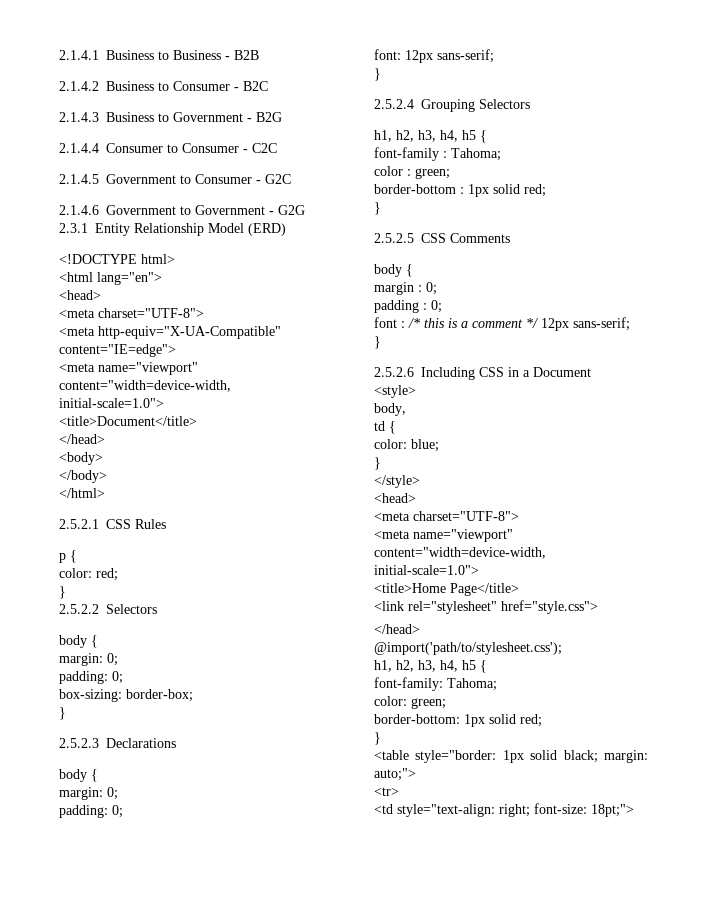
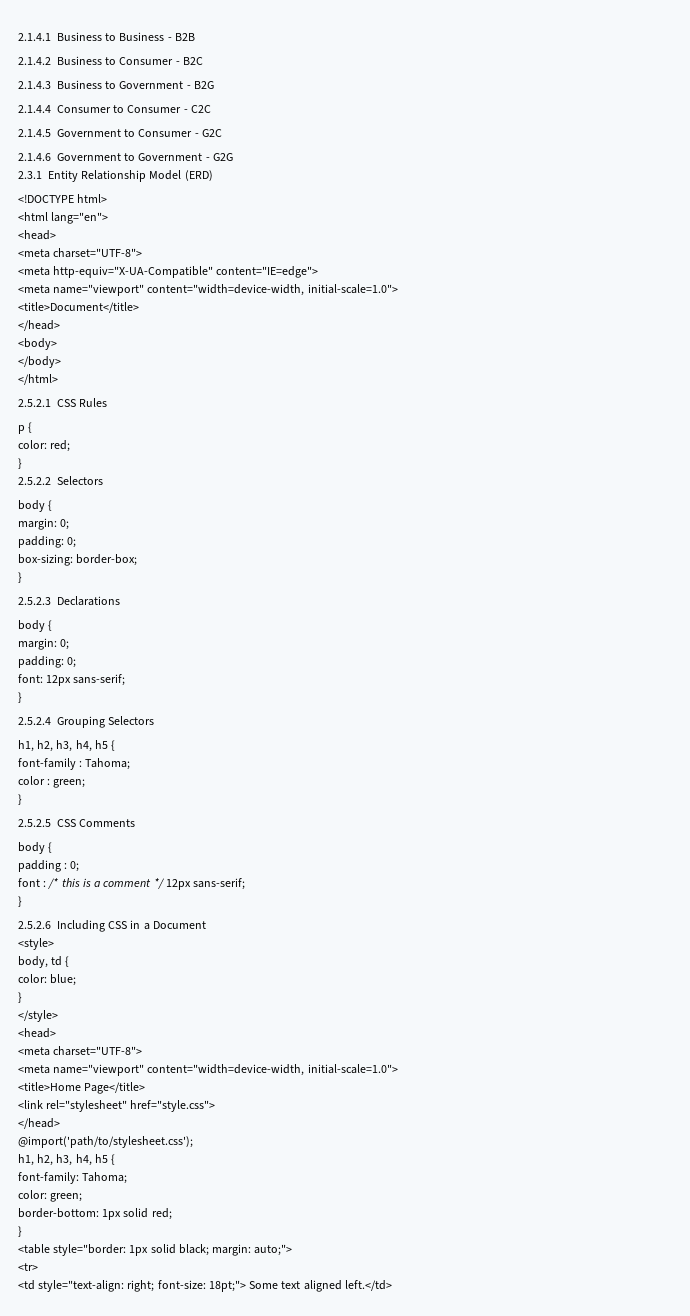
[374,184,546,197] // border-bottom : 1px solid red; -> (86, 783) none
[374,282,437,295] // margin : 0; -> (53, 847) none
(406, 409) // -> (48, 962) none
(634, 810) none -> [249,1280,392,1292] Some text aligned left.</td>

